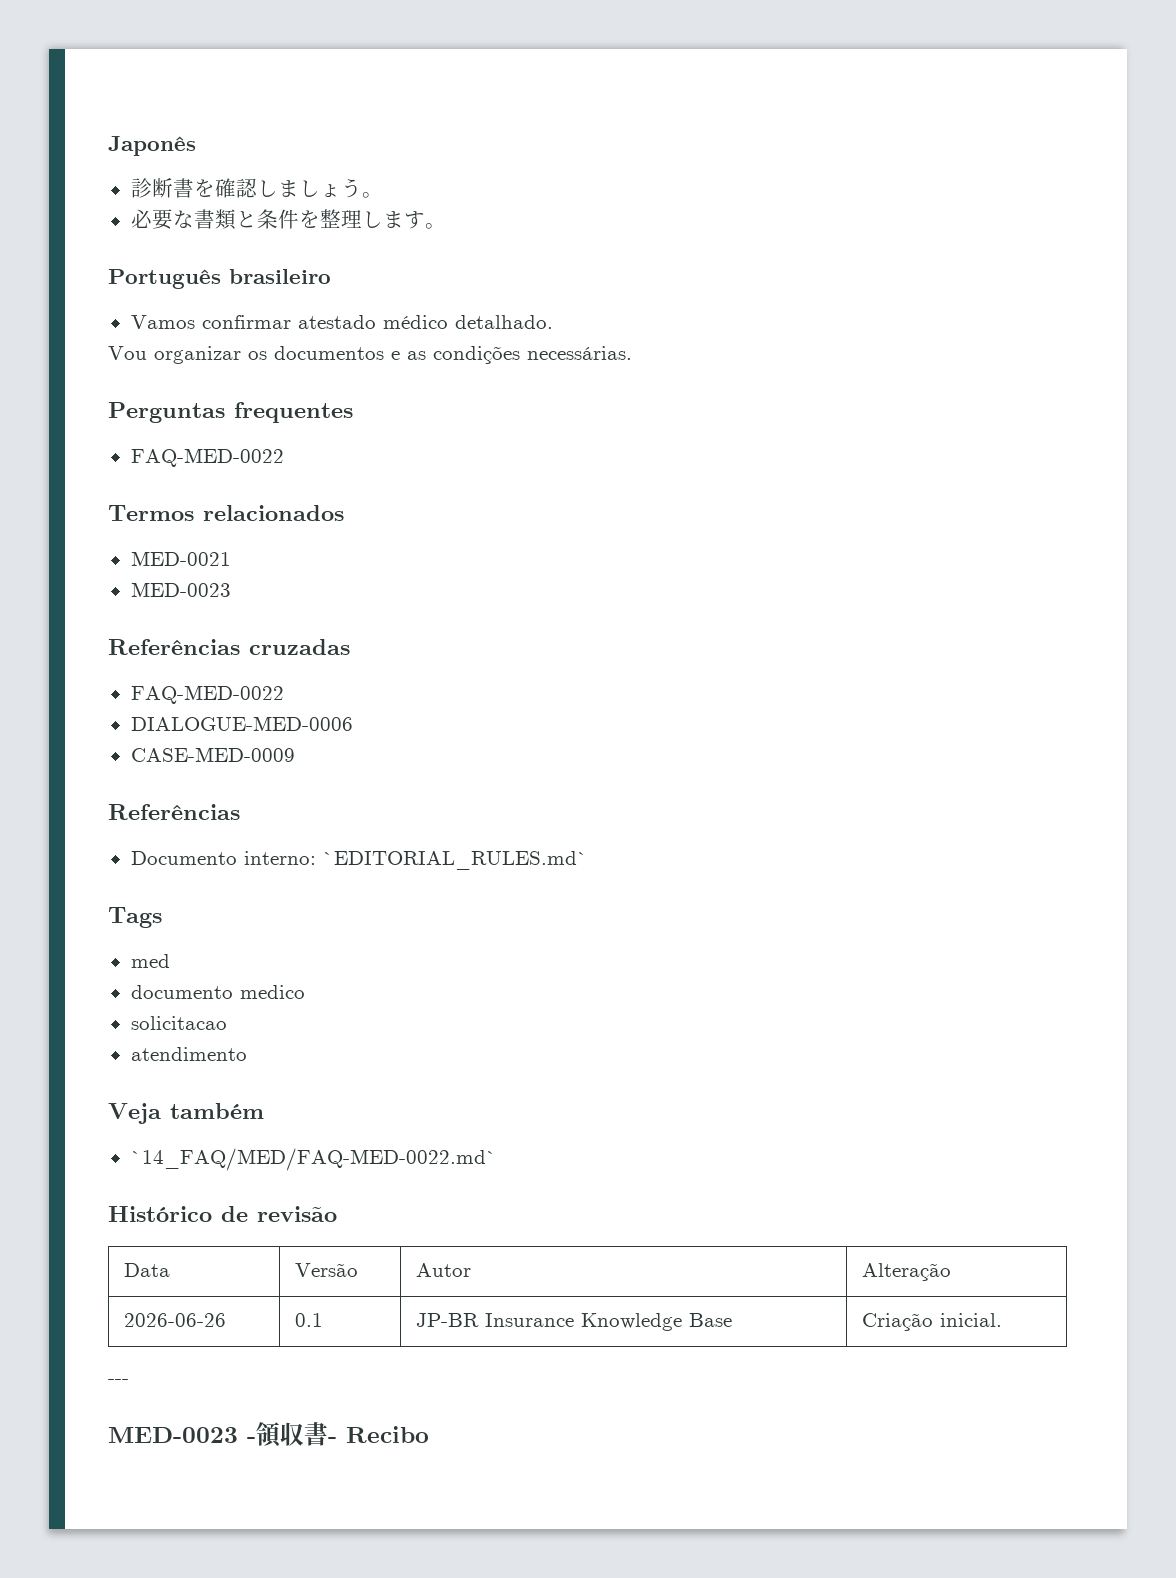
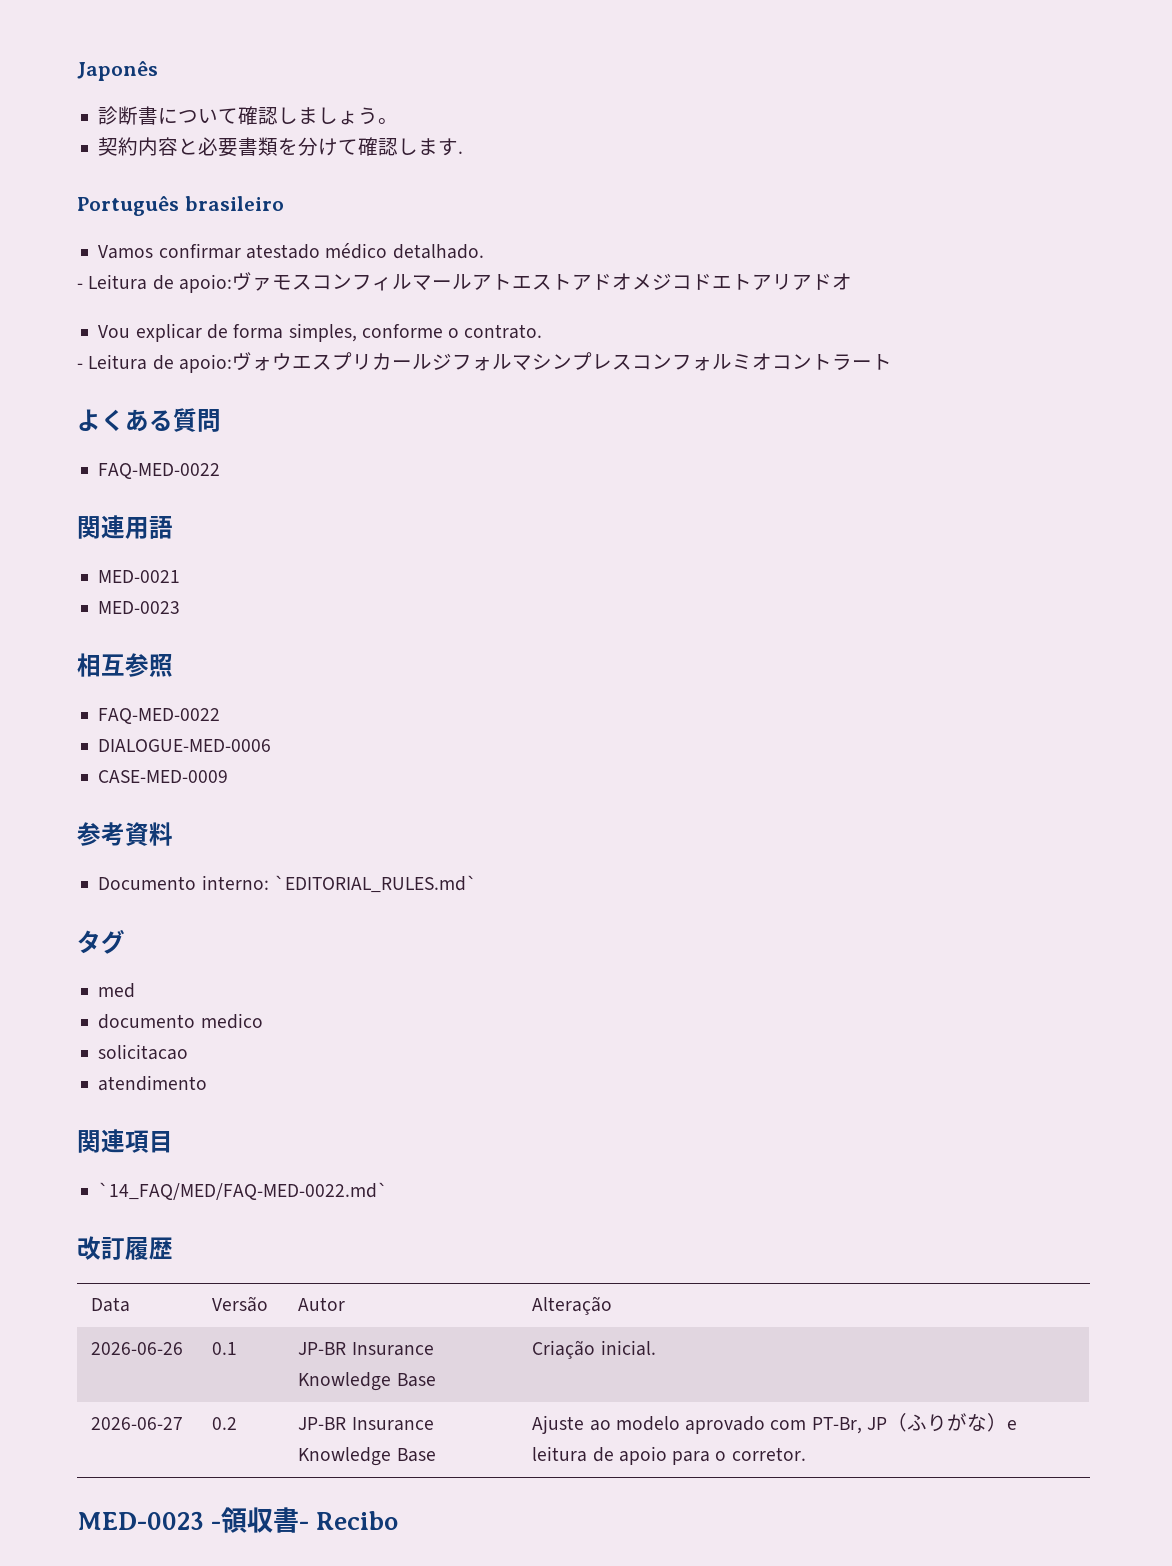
[193,179,215,197] を -> [158,108,239,124] について
[130,209,446,230] 必要な書類と条件を整理します。 -> [98,137,464,157] 契約内容と必要書類を分けて確認します.
[108,346,632,364] [108,402,353,423] [130,448,284,467] [108,505,344,521] Vou organizar os documentos e as condições necessárias. // Perguntas frequentes // FAQ-MED-0022 // Termos relacionados -> [77,272,852,293] [98,323,543,342] [77,352,892,373] [77,408,221,432] [98,463,221,479] [77,515,173,539] - Leitura de apoio:ヴァモスコンフィルマールアトエストアドオメジコドエトアリアドオ // Vou explicar de forma simples, conforme o contrato. // - Leitura de apoio:ヴォウエスプリカールジフォルマシンプレスコンフォルミオコントラート // よくある質問 // FAQ-MED-0022 // 関連用語
[108,639,350,655] Referências cruzadas -> [77,653,173,677] 相互参照
[108,804,240,820] Referências -> [77,822,173,846] 参考資料
[108,907,162,928] Tags -> [77,929,125,954] タグ
[108,1103,264,1124] Veja também -> [77,1129,173,1153] 関連項目
[108,1206,337,1222] Histórico de revisão -> [77,1236,173,1260] 改訂履歴
[108,1379,129,1384] // --- -> [91,1417,184,1430] [212,1417,238,1430] [298,1417,434,1431] [298,1447,436,1466] [532,1413,1017,1434] [532,1446,806,1465] // 2026-06-27 | 0.2 | JP-BR Insurance Knowledge Base | Ajuste ao modelo aprovado com PT-Br, JP（ふりがな）e leitura de apoio para o corretor.

